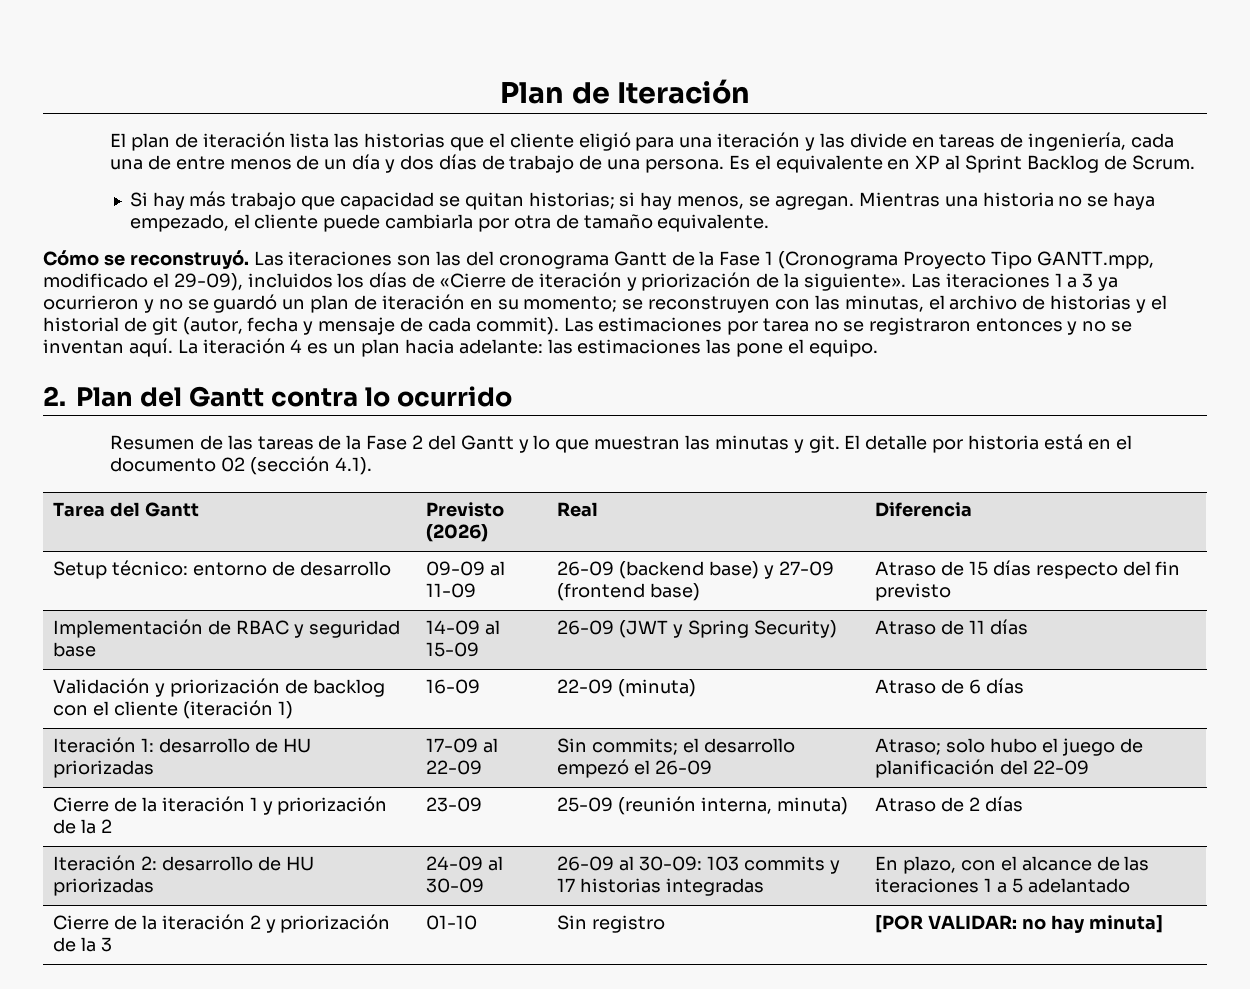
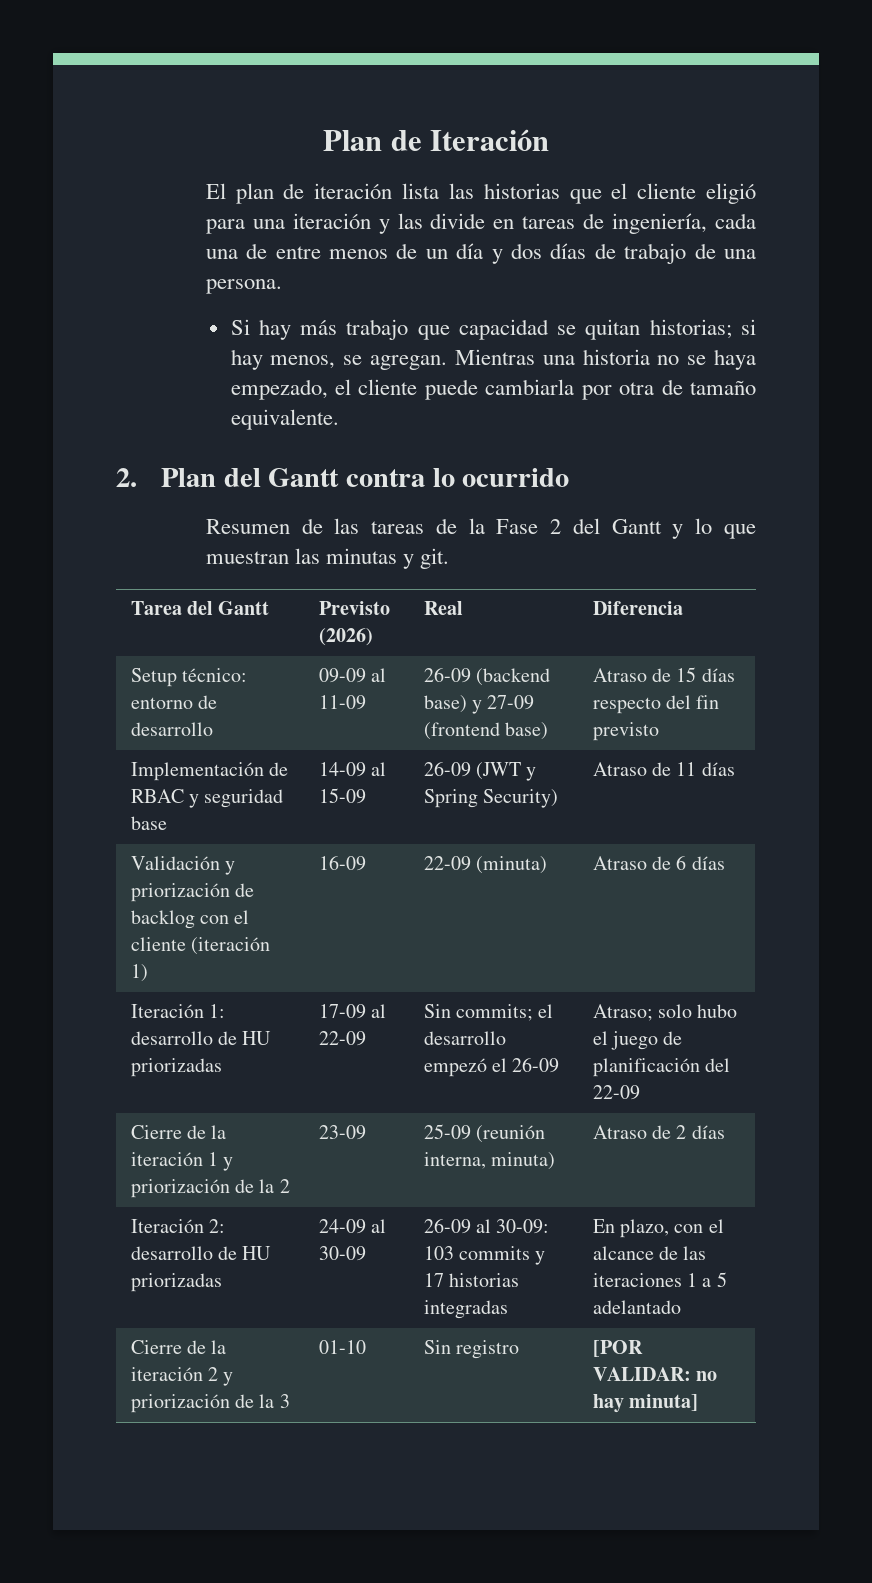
[728,155,1195,173] Es el equivalente en XP al Sprint Backlog de Scrum. -> (282, 286) none
[43,250,1154,269] [43,272,1119,291] [43,294,1167,313] [43,317,1133,335] [43,338,878,357] // Cómo se reconstruyó. Las iteraciones son las del cronograma Gantt de la Fase 1 (Cronograma Proyecto Tipo GANTT.mpp, modificado el 29-09), incluidos los días de «Cierre de iteración y priorización de la siguiente». Las iteraciones 1 a 3 ya ocurrieron y no se guardó un plan de iteración en su momento; se reconstruyen con las minutas, el archivo de historias y el historial de git (autor, fecha y mensaje de cada commit). Las estimaciones por tarea no se registraron entonces y no se inventan aquí. La iteración 4 es un plan hacia adelante: las estimaciones las pone el equipo. -> (339, 419) none
[844,434,1132,453] [109,456,372,475] El detalle por historia está en el documento 02 (sección 4.1). -> (450, 558) none

